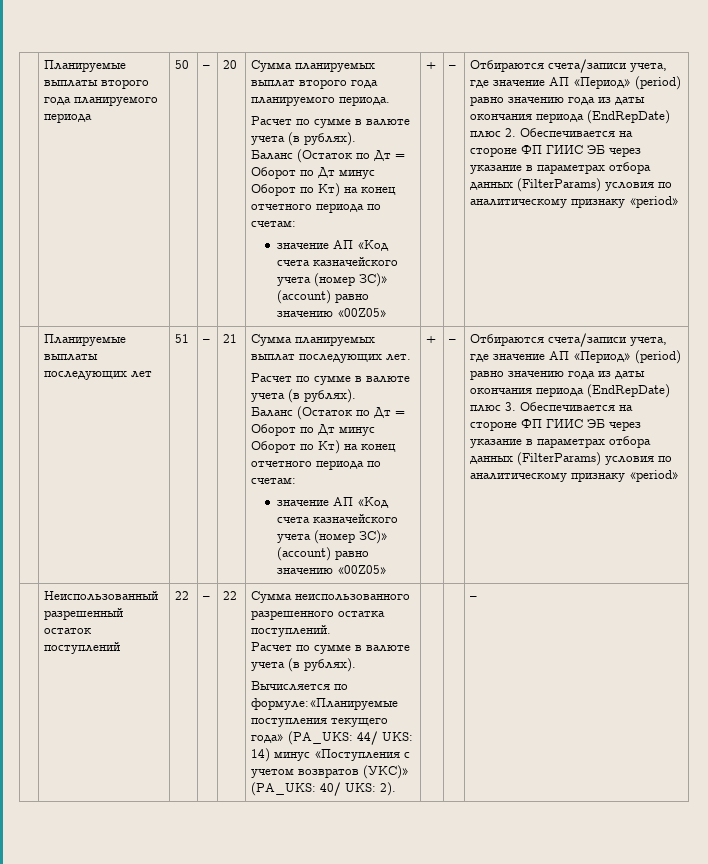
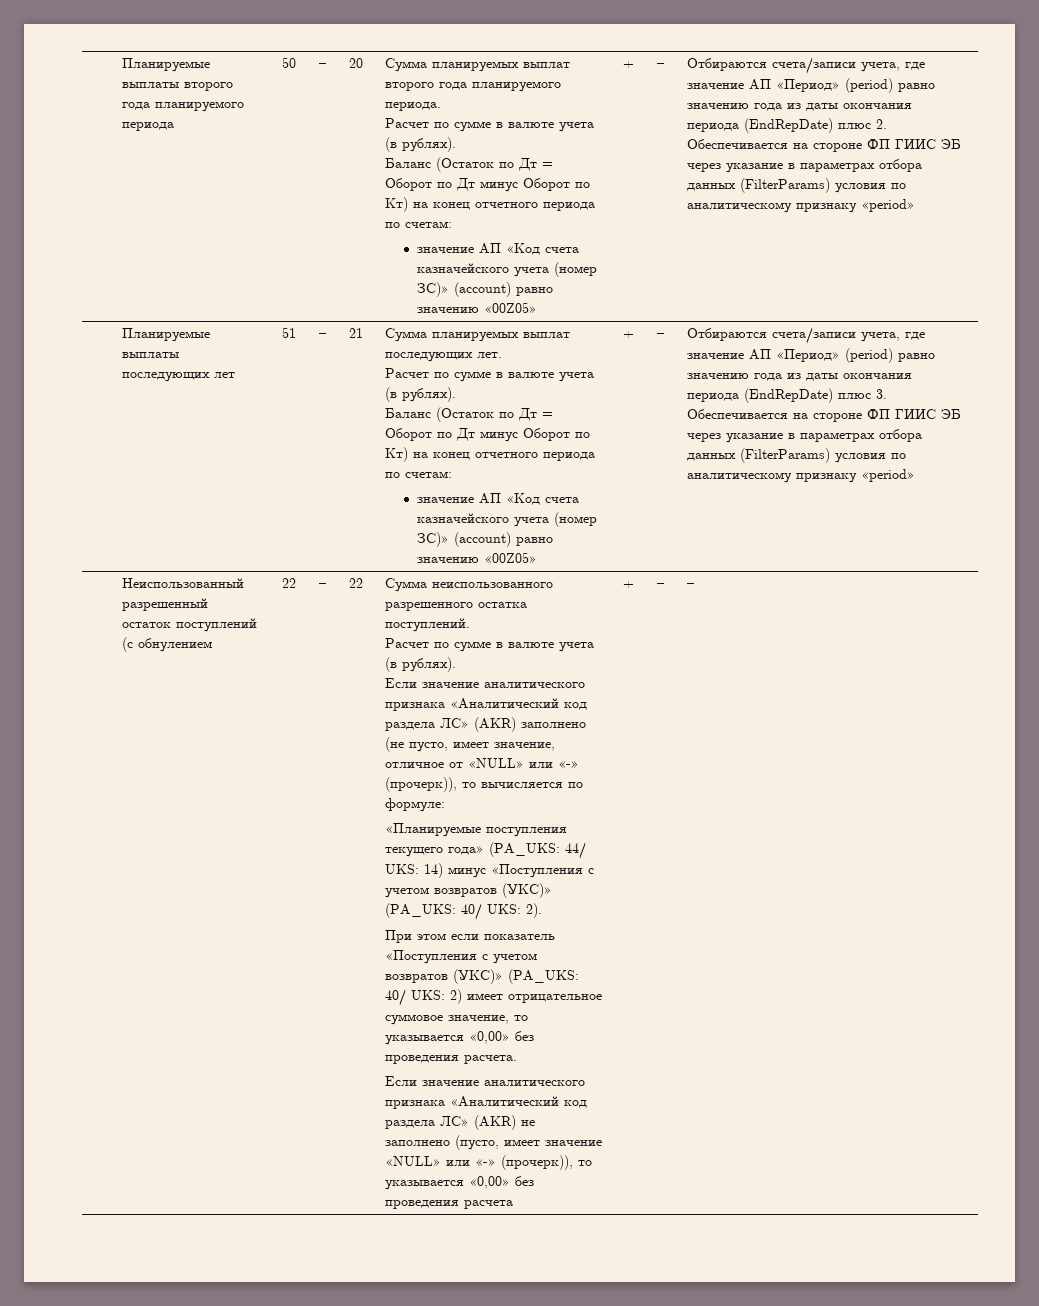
(121, 648) none -> [121,637,212,652] (с обнулением
[251,681,349,691] [251,698,399,710] Вычисляется по формуле:«Планируемые -> [384,678,585,688] [384,698,587,711] [384,717,586,732] [384,737,555,752] [384,758,579,768] [384,777,583,792] [384,798,445,812] [384,823,481,837] Если значение аналитического признака «Аналитический код раздела ЛС» (AKR) заполнено (не пусто, имеет значение, отличное от «NULL» или «-» (прочерк)), то вычисляется по формуле: // «Планируемые
[470,596,478,600] | | | – -> [384,930,555,943] [384,950,537,964] [384,969,579,984] [384,989,602,1006] [384,1014,528,1025] [384,1031,534,1045] [384,1055,517,1064] [384,1076,585,1086] [384,1096,587,1109] [384,1115,535,1130] [384,1135,602,1150] [384,1155,592,1170] [384,1176,534,1190] [384,1200,513,1209] [622,581,634,588] [656,583,664,588] [686,583,694,588] // При этом если показатель «Поступления с учетом возвратов (УКС)» (PA_UKS: 40/ UKS: 2) имеет отрицательное суммовое значение, то указывается «0,00» без проведения расчета. // Если значение аналитического признака «Аналитический код раздела ЛС» (AKR) не заполнено (пусто, имеет значение «NULL» или «-» (прочерк)), то указывается «0,00» без проведения расчета | + | – | –

